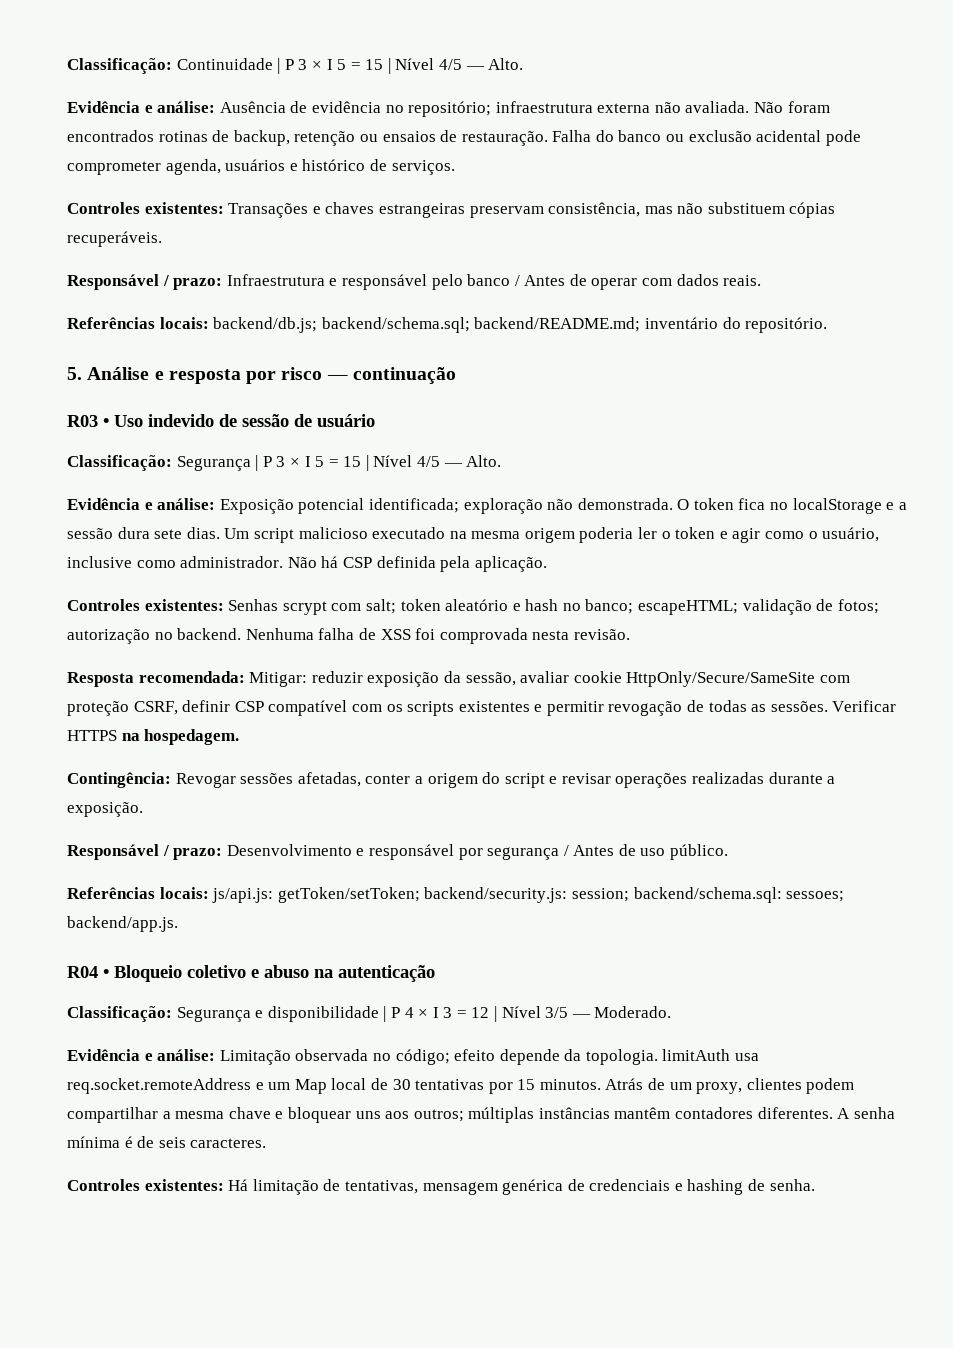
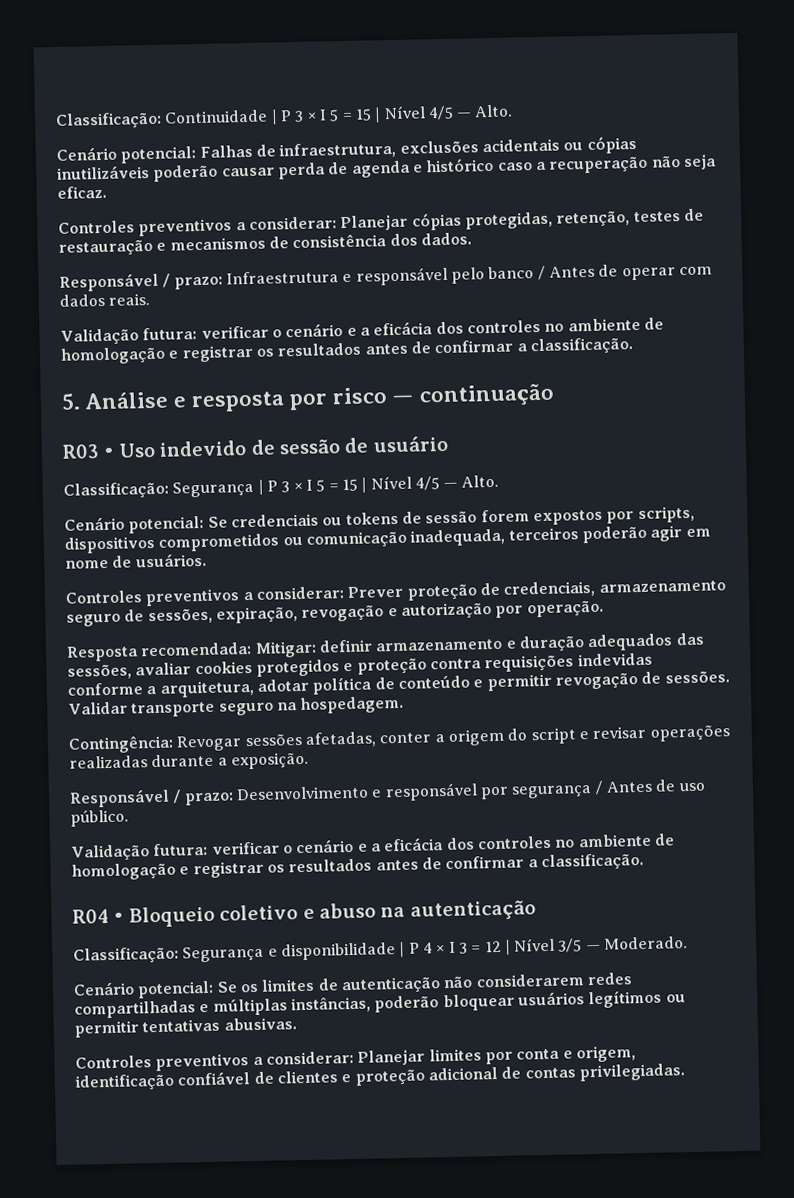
[67,101,830,117] [67,130,861,146] [67,159,455,175] [67,202,836,218] [67,231,162,247] Evidência e análise: Ausência de evidência no repositório; infraestrutura externa não avaliada. Não foram encontrados rotinas de backup, retenção ou ensaios de restauração. Falha do banco ou exclusão acidental pode comprometer agenda, usuários e histórico de serviços. // Controles existentes: Transações e chaves estrangeiras preservam consistência, mas não substituem cópias recuperáveis. -> [56,135,637,164] [56,154,717,182] [57,185,107,199] [58,208,704,237] [58,232,472,257] Cenário potencial: Falhas de infraestrutura, exclusões acidentais ou cópias inutilizáveis poderão causar perda de agenda e histórico caso a recuperação não seja eficaz. // Controles preventivos a considerar: Planejar cópias protegidas, retenção, testes de restauração e mecanismos de consistência dos dados.
[67,317,828,333] Referências locais: backend/db.js; backend/schema.sql; backend/README.md; inventário do repositório. -> [60,317,664,346] [60,337,633,365] Validação futura: verificar o cenário e a eficácia dos controles no ambiente de homologação e registrar os resultados antes de confirmar a classificação.
[67,498,907,514] [67,527,880,543] [67,556,547,572] [67,599,879,615] [67,628,630,644] [67,671,850,687] [67,700,897,716] [67,730,117,741] Evidência e análise: Exposição potencial identificada; exploração não demonstrada. O token fica no localStorage e a sessão dura sete dias. Um script malicioso executado na mesma origem poderia ler o token e agir como o usuário, inclusive como administrador. Não há CSP definida pela aplicação. // Controles existentes: Senhas scrypt com salt; token aleatório e hash no banco; escapeHTML; validação de fotos; autorização no backend. Nenhuma falha de XSS foi comprovada nesta revisão. // Resposta recomendada: Mitigar: reduzir exposição da sessão, avaliar cookie HttpOnly/Secure/SameSite com proteção CSRF, definir CSP compatível com os scripts existentes e permitir revogação de todas as sessões. Verificar HTTPS -> [64,505,695,534] [64,525,711,554] [65,552,207,569] [65,580,726,607] [66,599,604,627] [66,632,705,662] [67,652,653,680] [67,670,730,698] [68,701,274,718] Cenário potencial: Se credenciais ou tokens de sessão forem expostos por scripts, dispositivos comprometidos ou comunicação inadequada, terceiros poderão agir em nome de usuários. // Controles preventivos a considerar: Prever proteção de credenciais, armazenamento seguro de sessões, expiração, revogação e autorização por operação. // Resposta recomendada: Mitigar: definir armazenamento e duração adequados das sessões, avaliar cookies protegidos e proteção contra requisições indevidas conforme a arquitetura, adotar política de conteúdo e permitir revogação de sessões. Validar transporte seguro
[67,887,845,903] [67,916,178,932] Referências locais: js/api.js: getToken/setToken; backend/security.js: session; backend/schema.sql: sessoes; backend/app.js. -> [71,833,675,862] [71,852,644,881] Validação futura: verificar o cenário e a eficácia dos controles no ambiente de homologação e registrar os resultados antes de confirmar a classificação.
[67,1049,760,1065] [67,1078,855,1094] [67,1107,895,1123] [67,1136,267,1148] [67,1179,815,1195] Evidência e análise: Limitação observada no código; efeito depende da topologia. limitAuth usa req.socket.remoteAddress e um Map local de 30 tentativas por 15 minutos. Atrás de um proxy, clientes podem compartilhar a mesma chave e bloquear uns aos outros; múltiplas instâncias mantêm contadores diferentes. A senha mínima é de seis caracteres. // Controles existentes: Há limitação de tentativas, mensagem genérica de credenciais e hashing de senha. -> [73,972,632,999] [74,990,686,1019] [74,1017,297,1038] [75,1045,636,1072] [74,1063,685,1092] Cenário potencial: Se os limites de autenticação não considerarem redes compartilhadas e múltiplas instâncias, poderão bloquear usuários legítimos ou permitir tentativas abusivas. // Controles preventivos a considerar: Planejar limites por conta e origem, identificação confiável de clientes e proteção adicional de contas privilegiadas.

